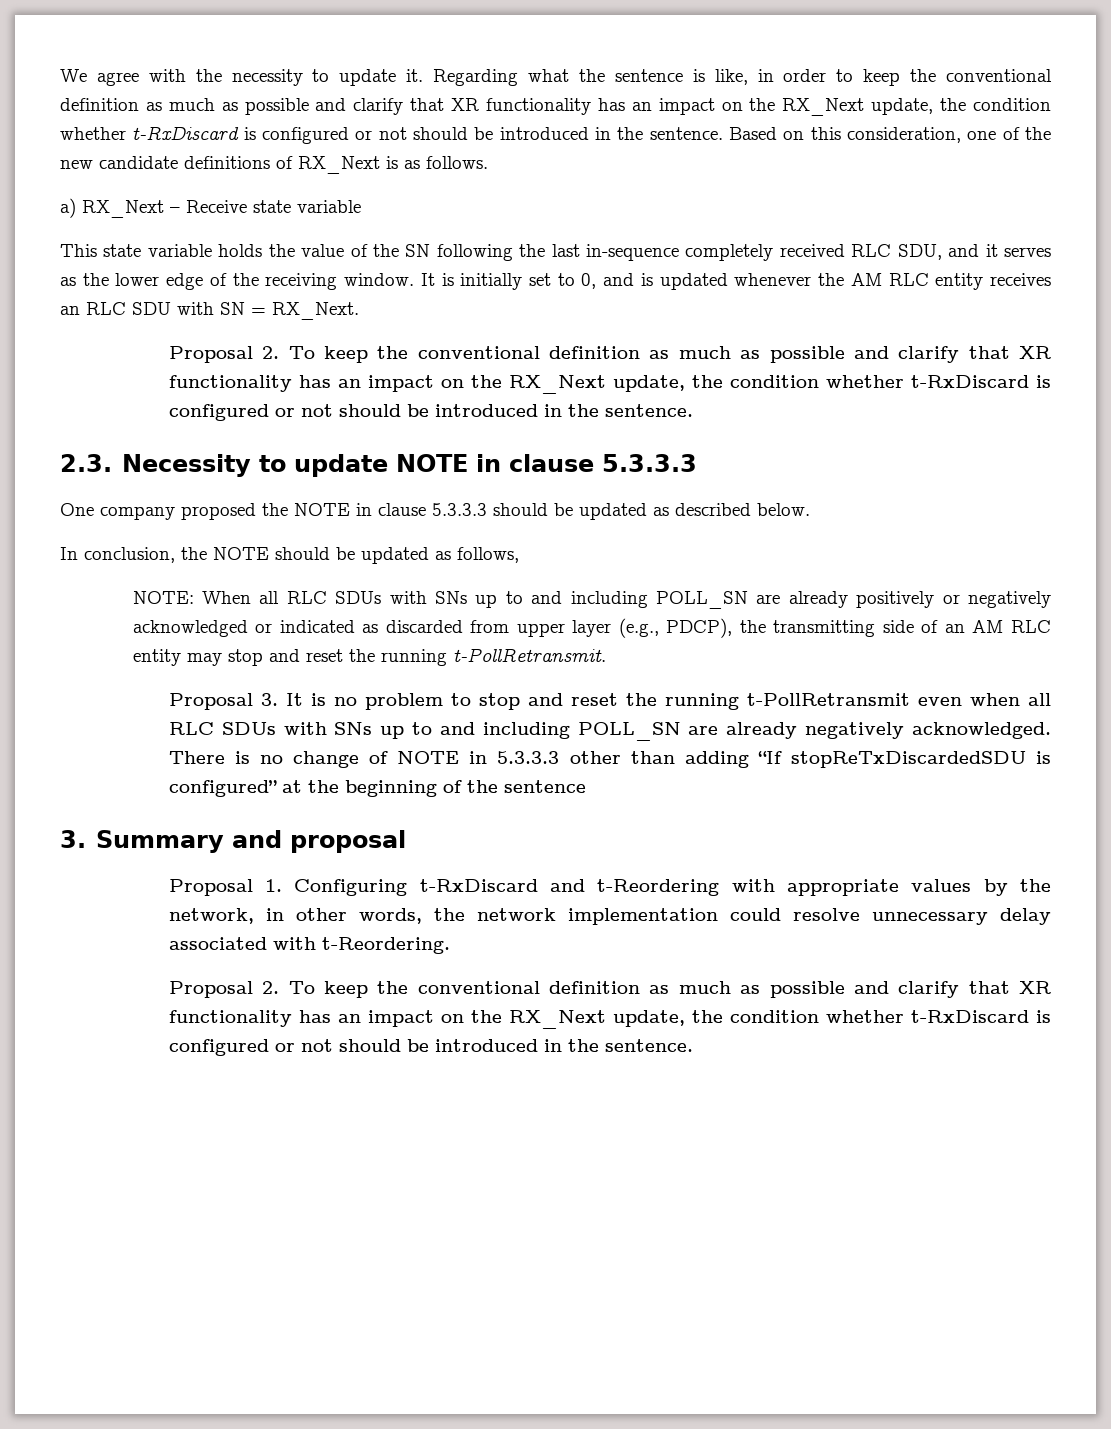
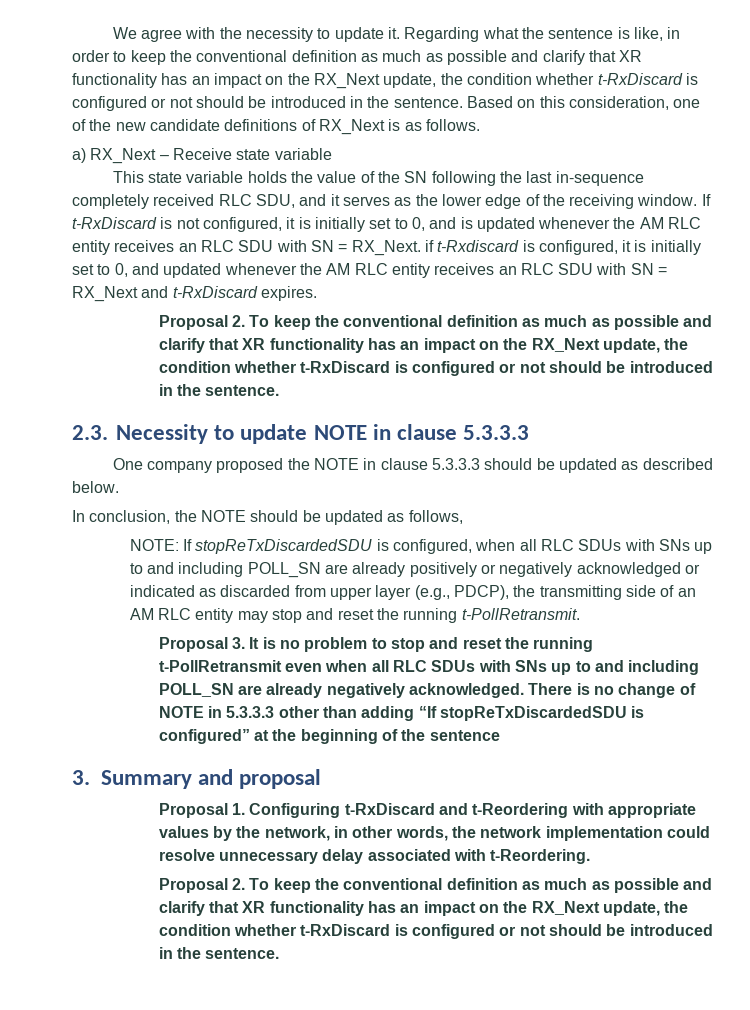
[420,273,435,286] It -> [701,194,711,206] [72,217,296,232] If t-RxDiscard is not configured, it
(359, 311) none -> [424,240,701,255] [72,263,668,278] [72,286,317,302] if t-Rxdiscard is configured, it is initially set to 0, and updated whenever the AM RLC entity receives an RLC SDU with SN = RX_Next and t-RxDiscard expires.
[201,591,251,604] When -> [183,539,516,554] If stopReTxDiscardedSDU is configured, when

